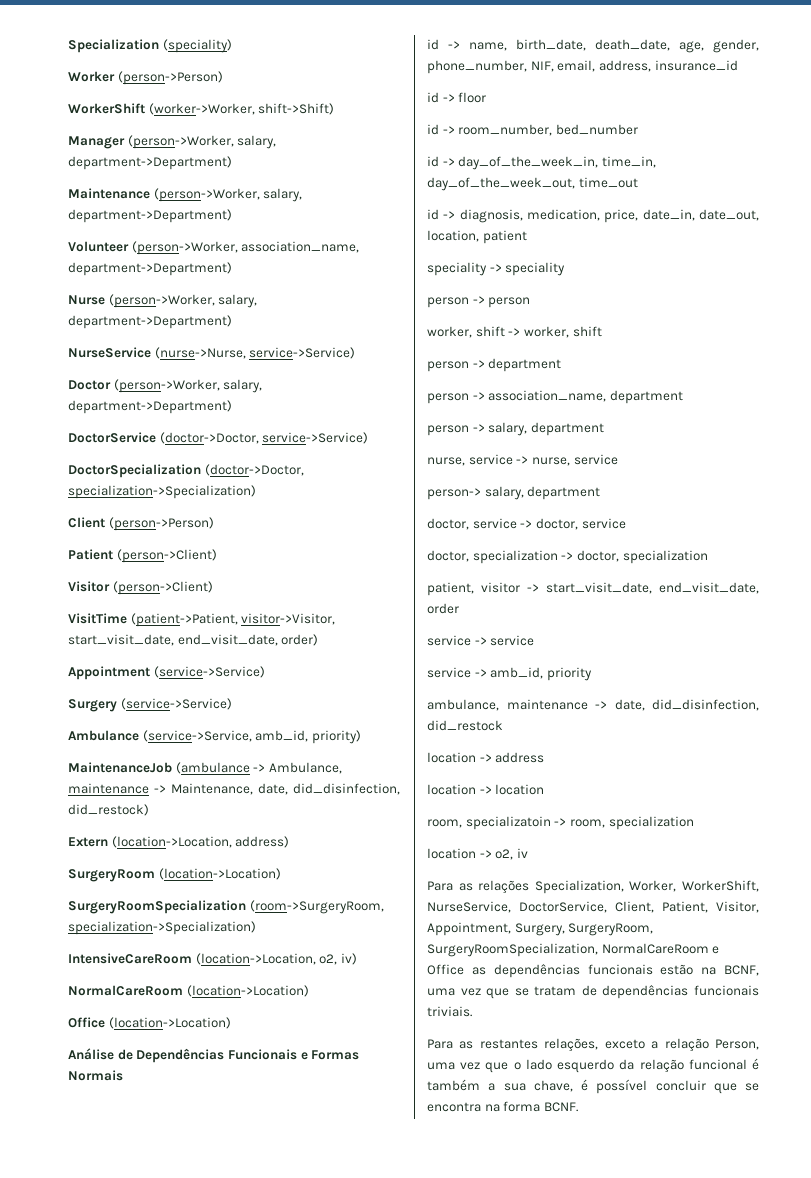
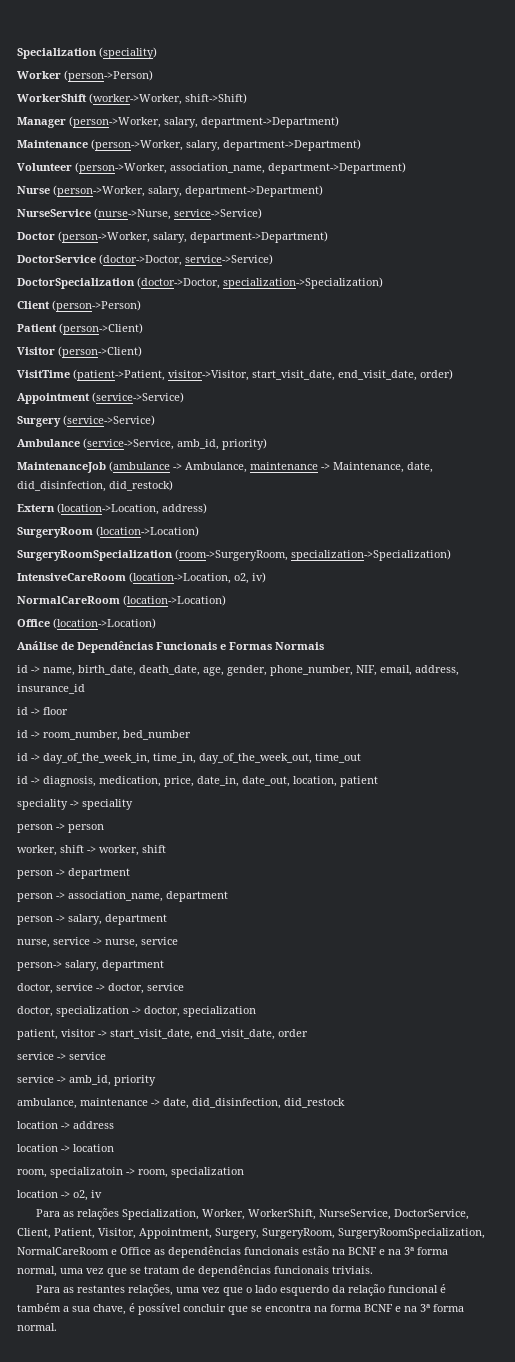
[724,965,759,976] BCNF, -> [348,1247,448,1255] [17,1266,57,1277] BCNF e na 3ª forma normal,
[604,1038,759,1052] exceto a relação Person, -> (174, 1290) none
[543,1102,578,1112] BCNF. -> [364,1304,464,1312] [17,1323,57,1331] BCNF e na 3ª forma normal.

